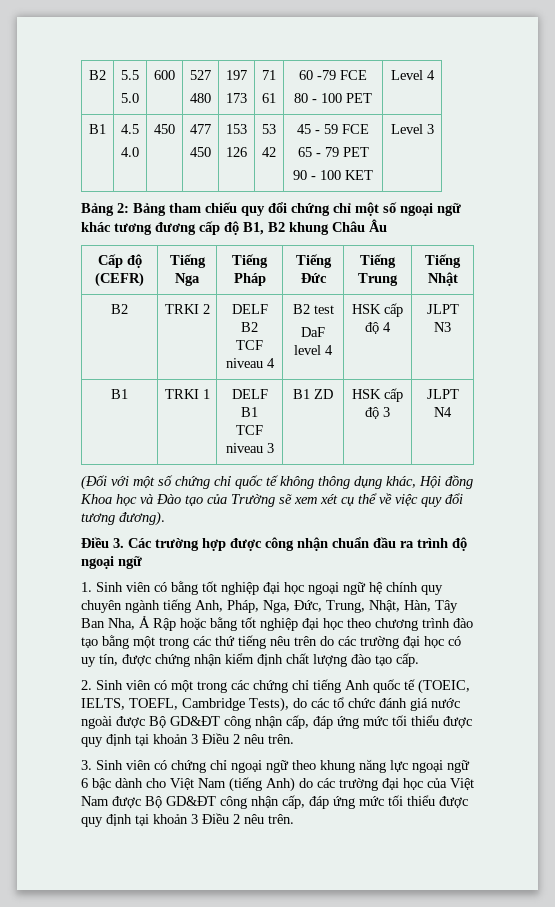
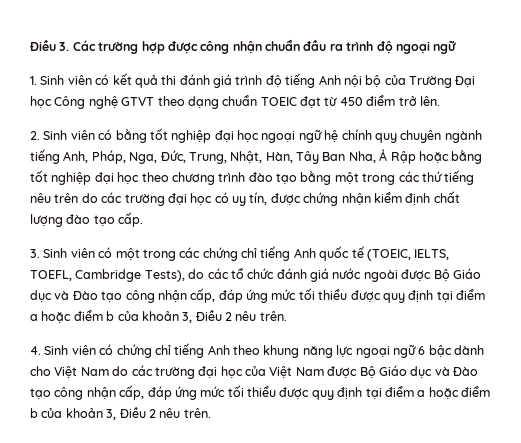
[89,70,106,80] [121,70,139,80] [121,93,139,103] [154,70,175,80] [190,70,211,80] [190,93,211,103] [226,70,247,80] [226,93,247,103] [262,70,276,80] [262,93,276,103] [299,70,367,80] [294,93,372,103] [390,70,435,80] [89,124,106,134] [121,124,139,134] [121,147,139,157] [154,124,175,134] [190,124,211,134] [190,147,211,157] [226,124,247,134] [226,147,247,157] [262,124,276,134] [262,147,276,157] [297,124,369,134] [297,147,369,157] [293,170,373,180] [390,124,434,134] [81,202,461,216] [81,219,387,235] [97,254,142,268] [95,272,144,287] [169,254,206,268] [175,273,200,286] [232,254,268,268] [233,273,266,286] [295,254,332,268] [300,273,327,283] [360,254,396,268] [358,273,398,286] [425,254,461,268] [427,272,458,286] [111,304,128,314] [164,304,210,314] [231,304,268,314] [241,322,258,332] [236,340,263,350] [225,358,275,368] [292,304,334,314] [301,327,325,337] [294,345,333,355] [352,303,403,317] [365,322,391,334] [426,304,459,314] [434,322,451,332] [111,389,128,399] [164,389,210,399] [231,389,268,399] [241,407,258,417] [236,425,263,435] [225,443,274,453] [293,389,333,399] [352,388,403,402] [365,407,390,419] [426,389,459,399] [434,407,452,417] [81,475,473,490] [80,493,463,507] [81,511,165,526] B2 | 5.5 // 5.0 | 600 | 527 // 480 | 197 // 173 | 71 // 61 | 60 -79 FCE // 80 - 100 PET | Level 4 // B1 | 4.5 // 4.0 | 450 | 477 // 450 | 153 // 126 | 53 // 42 | 45 - 59 FCE // 65 - 79 PET // 90 - 100 KET | Level 3 // Bảng 2: Bảng tham chiếu quy đổi chứng chỉ một số ngoại ngữ khác tương đương cấp độ B1, B2 khung Châu Âu // Cấp độ (CEFR) | Tiếng Nga | Tiếng Pháp | Tiếng Đức | Tiếng Trung | Tiếng Nhật // B2 | TRKI 2 | DELF B2 // TCF niveau 4 | B2 test // DaF level 4 | HSK cấp độ 4 | JLPT N3 // B1 | TRKI 1 | DELF B1 // TCF niveau 3 | B1 ZD | HSK cấp độ 3 | JLPT N4 // (Đối với một số chứng chỉ quốc tế không thông dụng khác, Hội đồng Khoa học và Đào tạo của Trường sẽ xem xét cụ thể về việc quy đổi tương đương). // -> (29, 45) none
(167, 587) none -> [112,73,476,88] [30,95,440,109] [30,129,113,140] kết quả thi đánh giá trình độ tiếng Anh nội bộ của Trường Đại học Công nghệ GTVT theo dạng chuẩn TOEIC đạt từ 450 điểm trở lên. // 2. Sinh viên có
[81,680,92,690] 2. -> [30,249,40,258] 3.
[170,716,220,726] GD&ĐT -> [452,268,481,279] [30,290,123,303] Giáo dục và Đào tạo
[153,734,198,744] khoản 3 -> [456,289,485,300] [30,310,193,324] điểm a hoặc điểm b của khoản 3,
[81,760,92,770] 3. -> [30,346,41,355] 4.
[231,760,289,773] ngoại ngữ -> [174,343,230,358] tiếng Anh
[229,777,295,792] (tiếng Anh) -> (109, 371) none
[166,796,216,806] GD&ĐT -> [378,365,478,379] [30,388,51,400] Giáo dục và Đào tạo
[153,814,198,824] khoản 3 -> [384,386,490,400] [30,408,117,420] điểm a hoặc điểm b của khoản 3,

